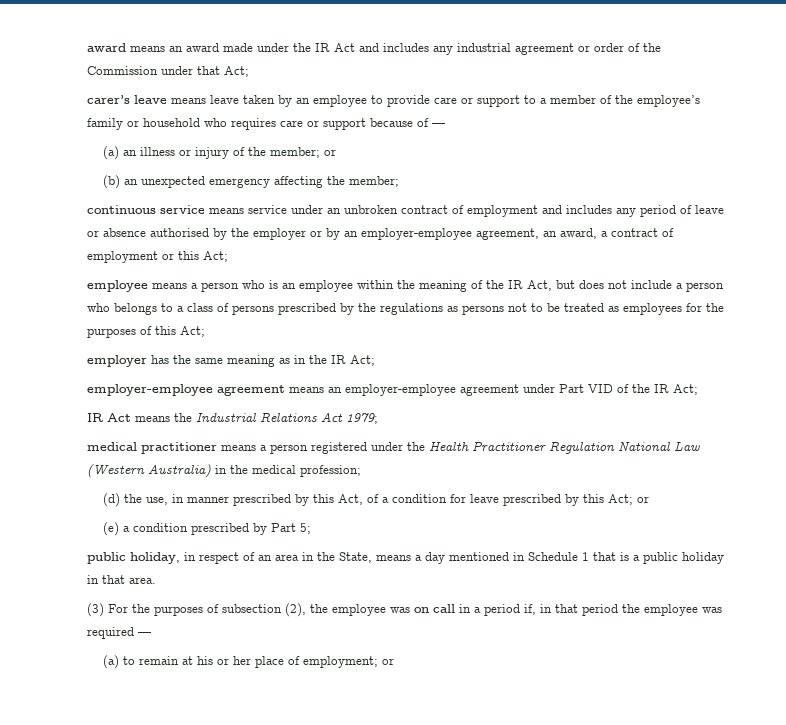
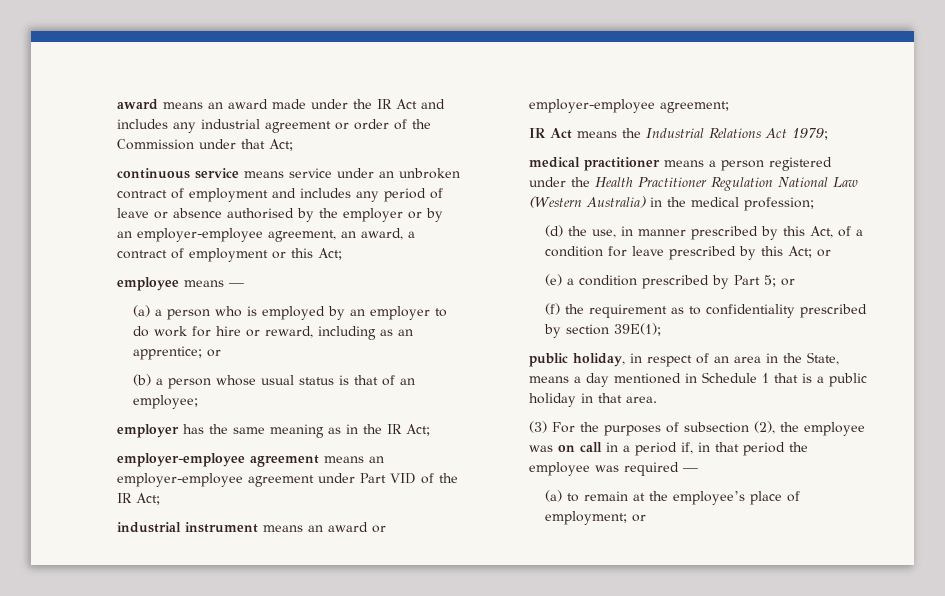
[86,95,700,107] [86,118,445,130] [103,146,337,160] [103,175,400,189] // carer’s leave means leave taken by an employee to provide care or support to a member of the employee’s family or household who requires care or support because of — // (a) an illness or injury of the member; or // (b) an unexpected emergency affecting the member; -> (293, 145) none
(187, 286) none -> [228,283,244,287] [133,305,151,317] — // (a)
[281,280,724,292] [86,303,724,315] [86,326,205,338] an employee within the meaning of the IR Act, but does not include a person who belongs to a class of persons prescribed by the regulations as persons not to be treated as employees for the purposes of this Act; -> [262,306,448,320] [133,326,414,340] [133,346,222,360] [133,374,416,389] [133,395,199,409] employed by an employer to do work for hire or reward, including as an apprentice; or // (b) a person whose usual status is that of an employee;
(698, 389) none -> [116,522,386,533] [528,99,729,113] // industrial instrument means an award or employer-employee agreement;
(312, 528) none -> [781,278,796,286] [545,303,868,318] [544,323,662,338] or // (f) the requirement as to confidentiality prescribed by section 39E(1);
[197,656,252,665] his or her -> [649,491,746,505] the employee’s

